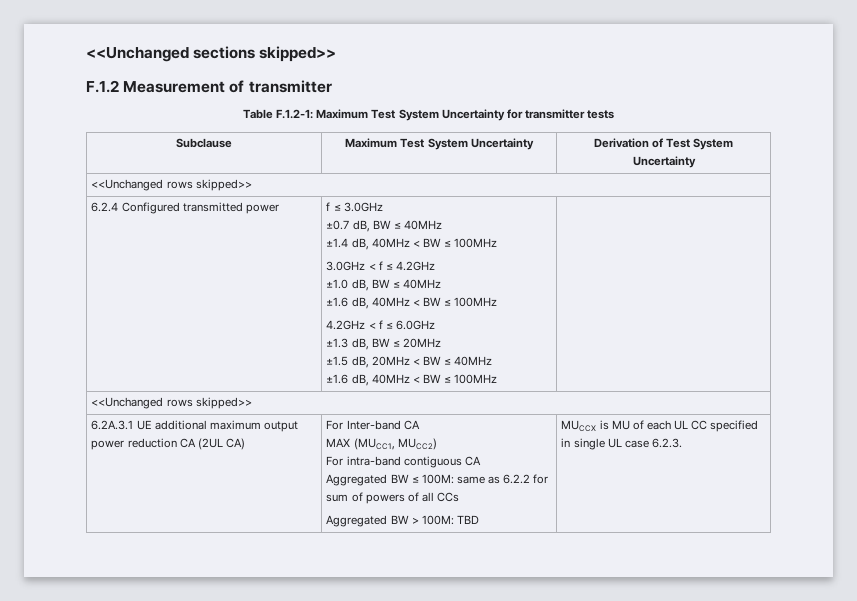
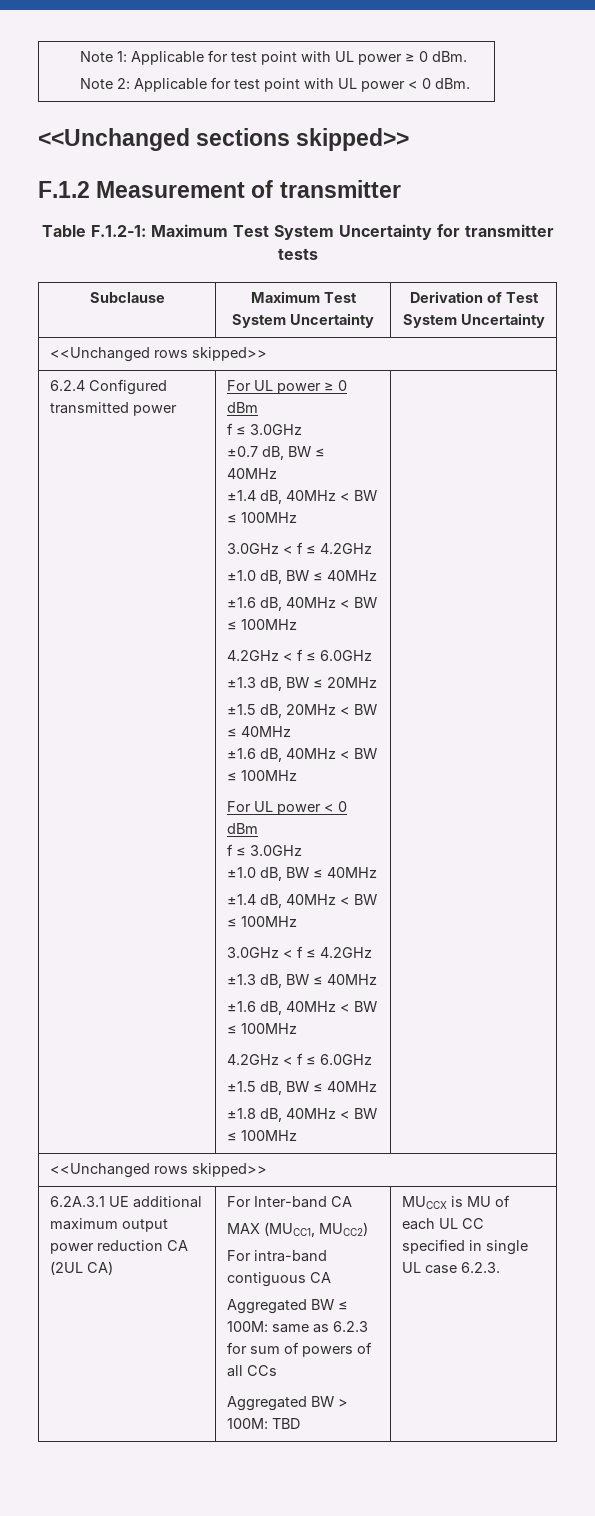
(86, 54) none -> [79,50,467,65] [79,77,470,92] Note 1: Applicable for test point with UL power ≥ 0 dBm. // Note 2: Applicable for test point with UL power < 0 dBm. //
(279, 209) none -> [227,380,348,394] [227,402,259,413] For UL power ≥ 0 dBm //
(498, 379) none -> [227,801,348,815] [227,823,259,834] [227,844,303,856] [227,867,378,881] [227,894,378,908] [227,916,298,927] [227,946,373,958] [227,974,378,988] [227,1001,378,1015] [227,1023,298,1034] [227,1053,373,1065] [227,1081,378,1095] [227,1108,378,1122] [227,1130,298,1141] // For UL power < 0 dBm // f ≤ 3.0GHz // ±1.0 dB, BW ≤ 40MHz // ±1.4 dB, 40MHz < BW ≤ 100MHz // 3.0GHz < f ≤ 4.2GHz // ±1.3 dB, BW ≤ 40MHz // ±1.6 dB, 40MHz < BW ≤ 100MHz // 4.2GHz < f ≤ 6.0GHz // ±1.5 dB, BW ≤ 40MHz // ±1.8 dB, 40MHz < BW ≤ 100MHz
[503,474,531,484] 6.2.2 -> [333,1321,369,1332] 6.2.3

